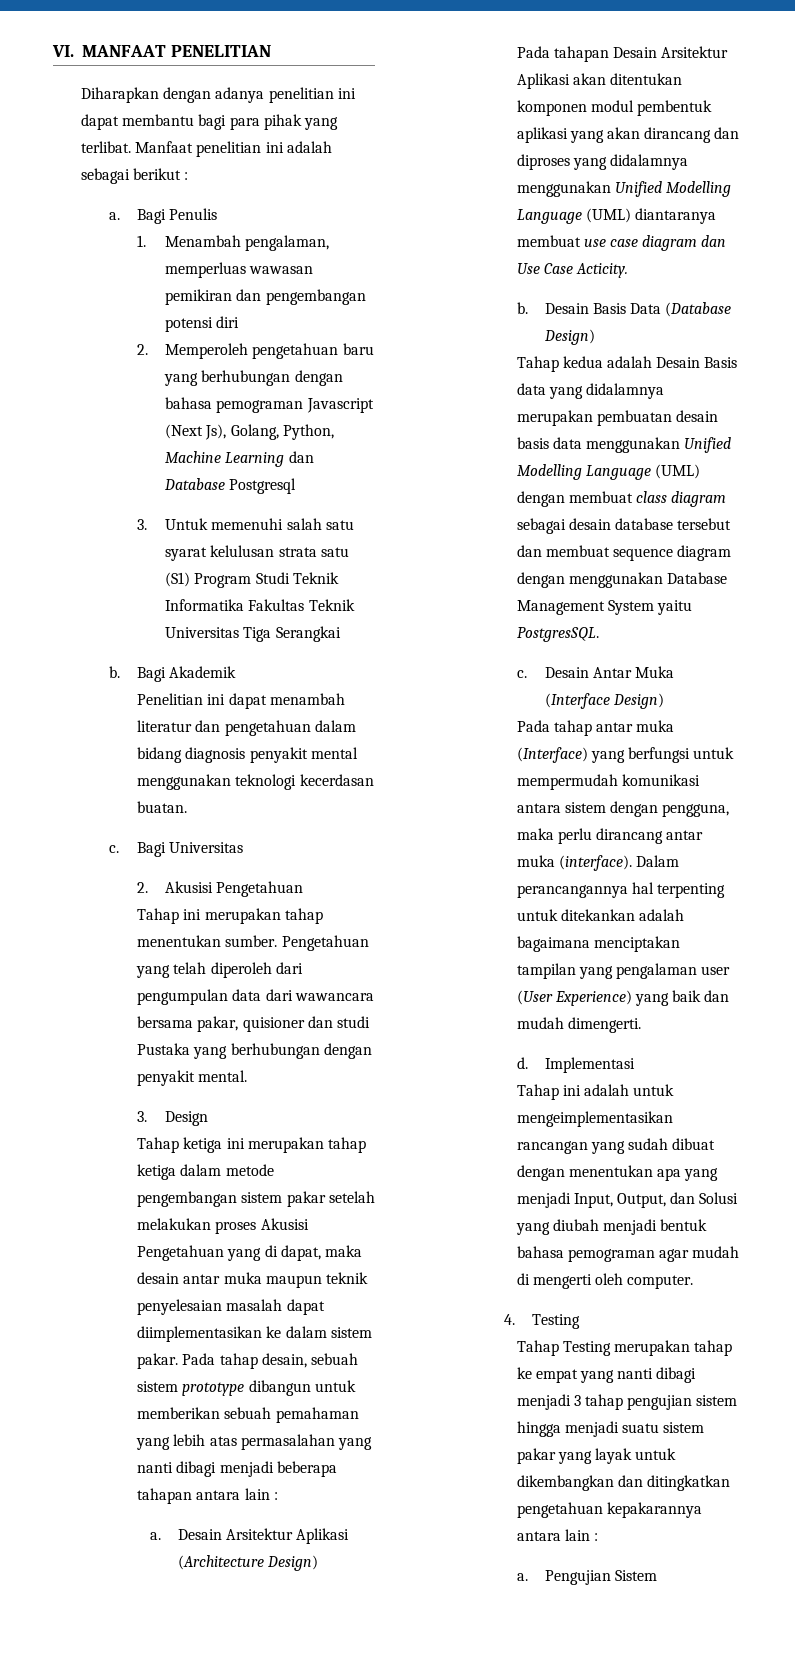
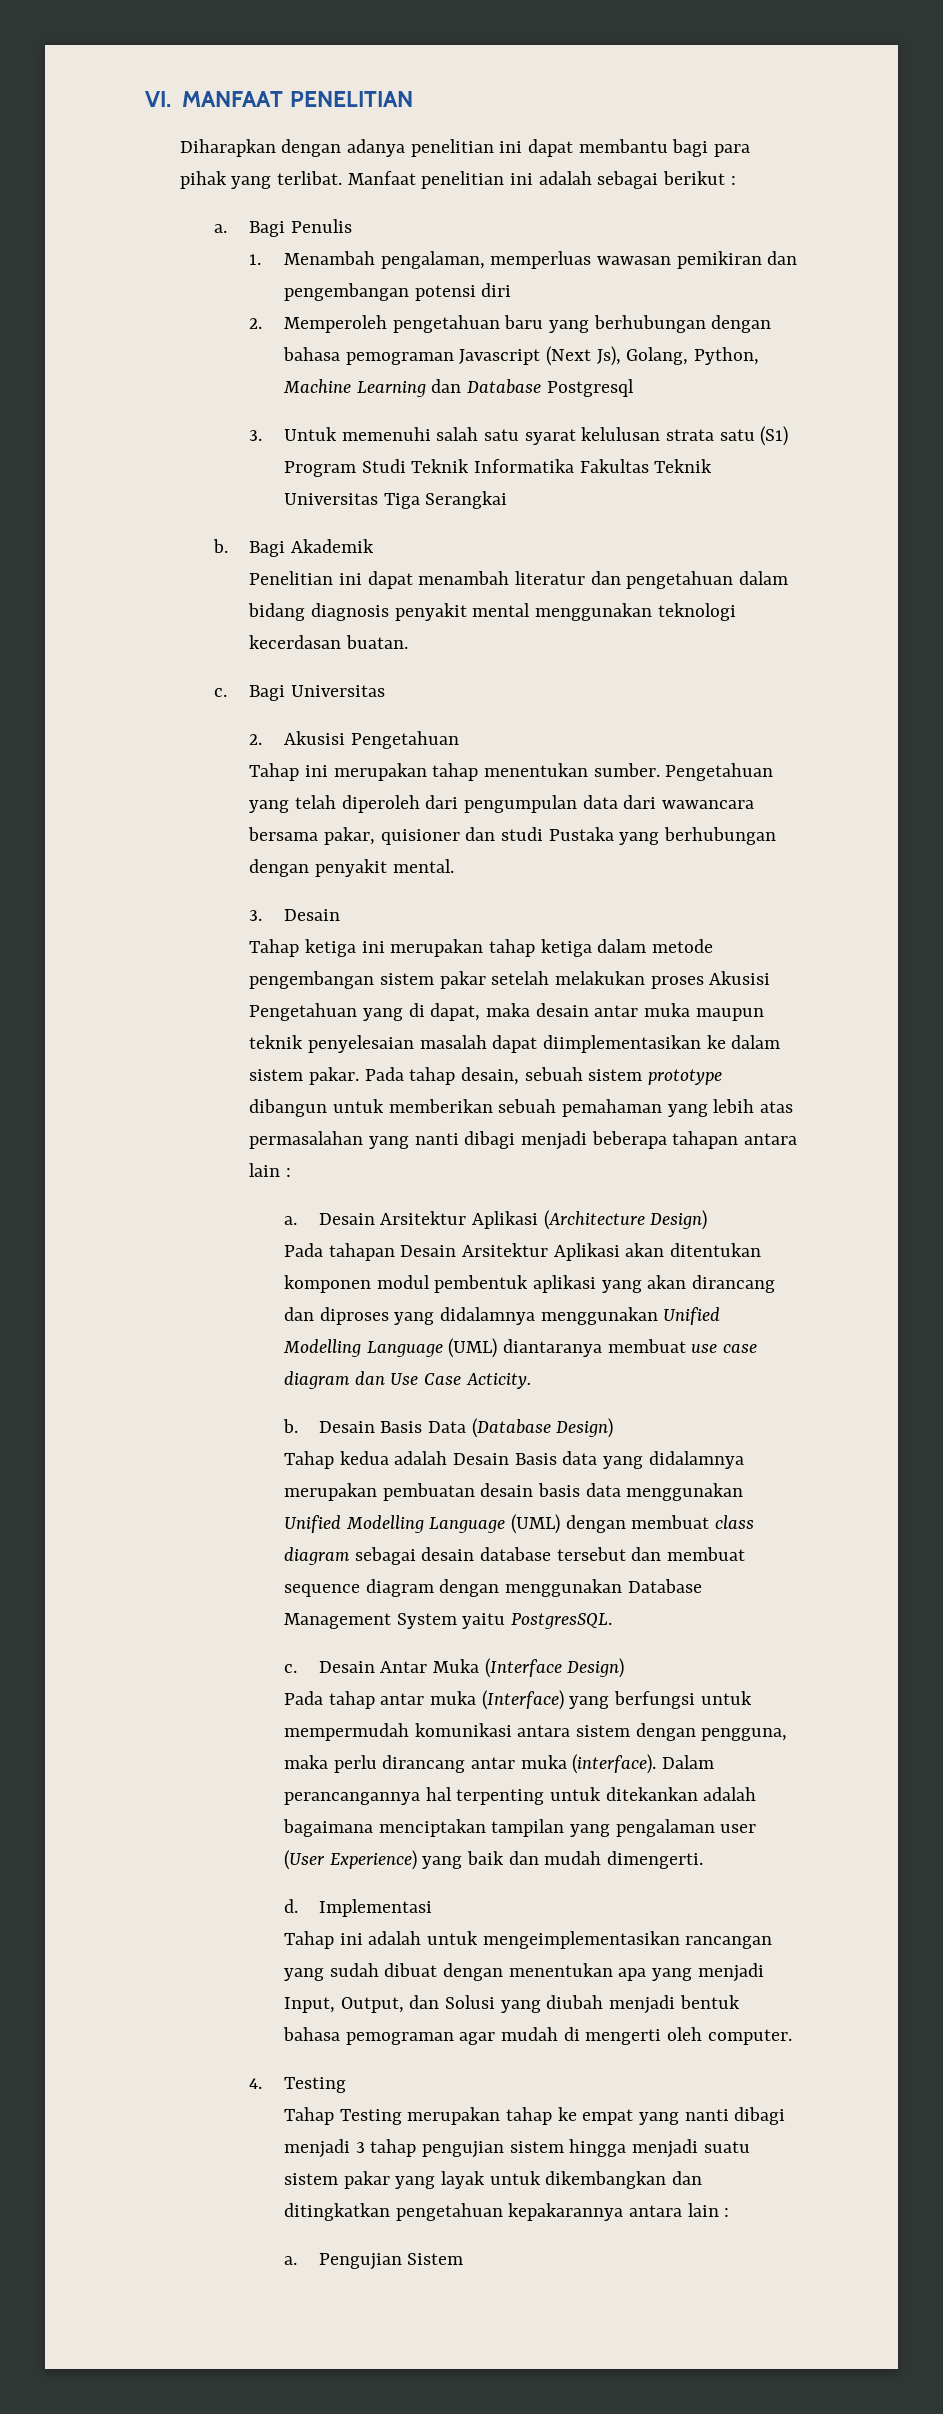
[165,1111,209,1126] Design -> [283,909,340,921] Desain

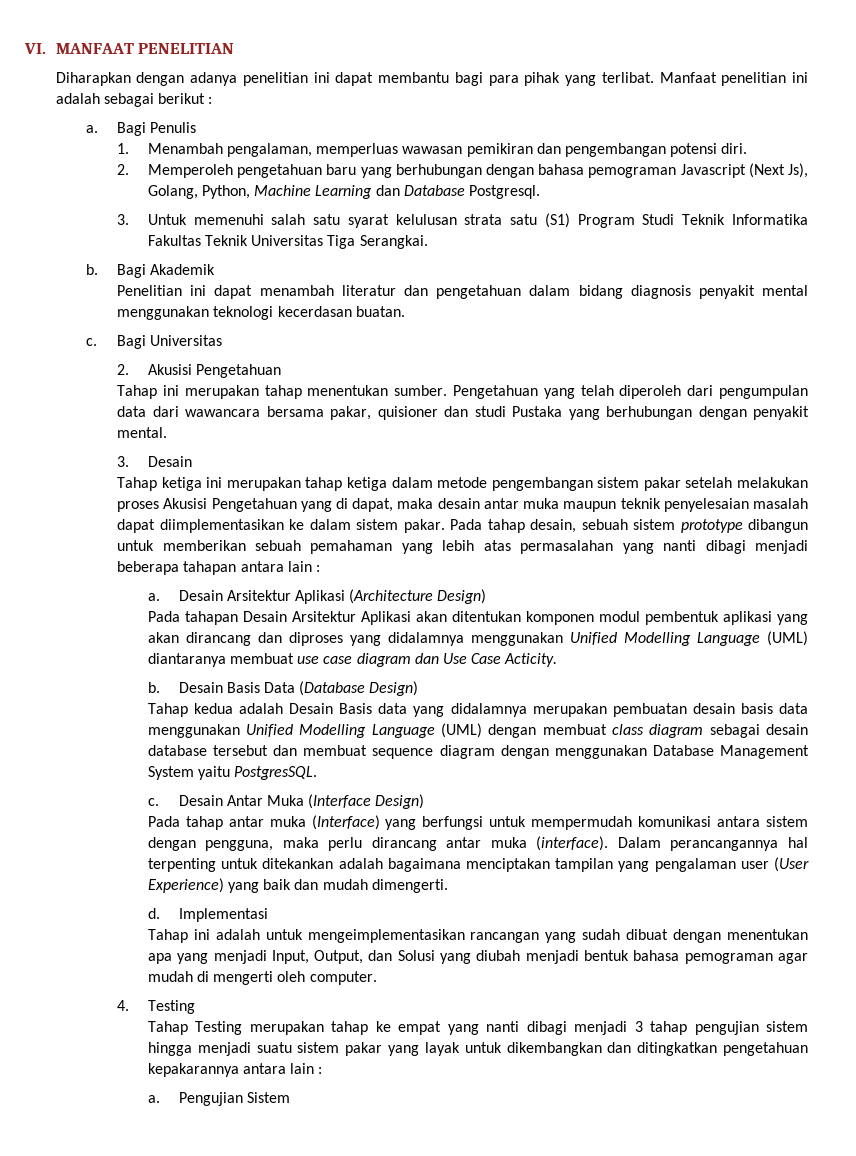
[481,283,512,297] diri -> [721,143,748,154] diri.
[546,379,634,397] Postgresql -> [468,185,540,199] Postgresql.
[425,491,508,509] Serangkai -> [359,235,428,249] Serangkai.

